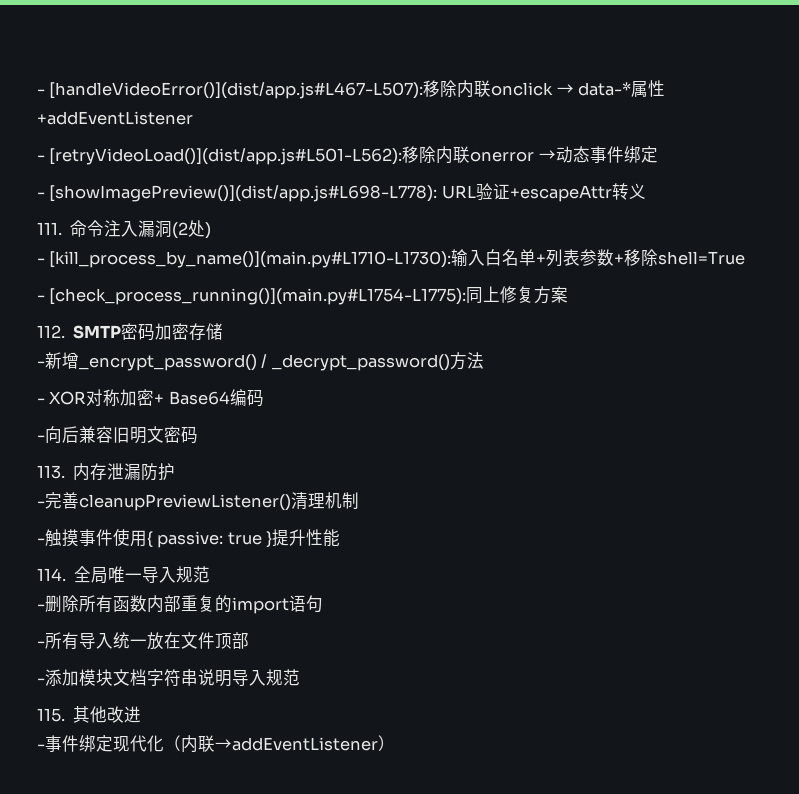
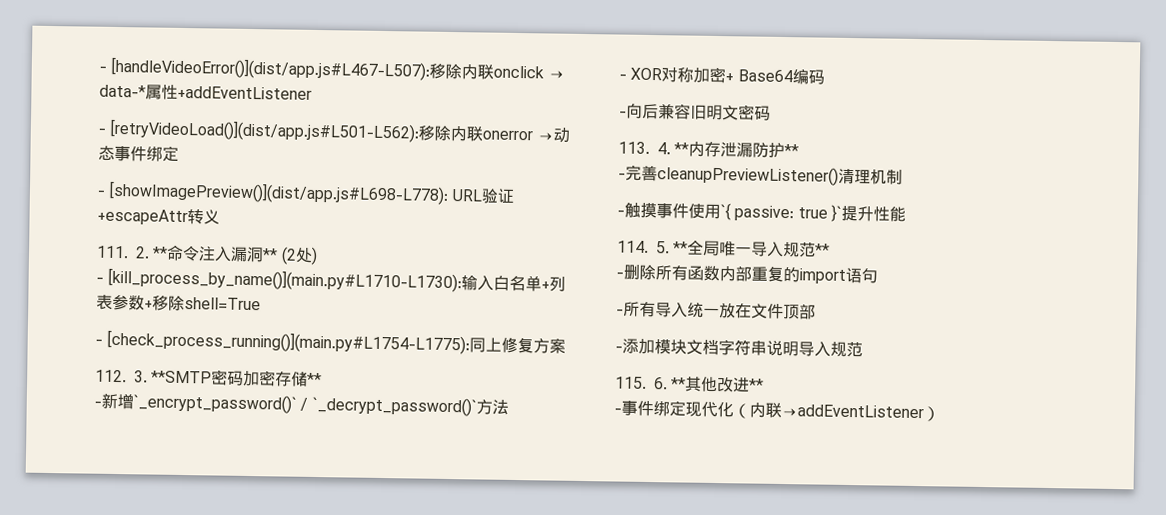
(62, 228) none -> [135,246,169,259] 2. **
(173, 228) none -> [262,248,279,261] **
[73,325,122,339] SMTP -> [134,370,213,384] 3. **SMTP
(224, 331) none -> [307,372,323,386] **
[79,354,450,371] _encrypt_password() / _decrypt_password() -> [133,393,477,417] `_encrypt_password()` / `_decrypt_password()`
(65, 472) none -> [657,142,690,155] 4. **
(176, 472) none -> [784,144,800,157] **
[147,531,153,548] { -> [720,203,731,221] `{
[266,531,273,548] } -> [830,204,842,222] }`
(66, 574) none -> [656,241,689,254] 5. **
(211, 574) none -> [815,243,831,256] **
(65, 715) none -> [654,377,687,390] 6. **
(142, 714) none -> [749,378,765,391] **

